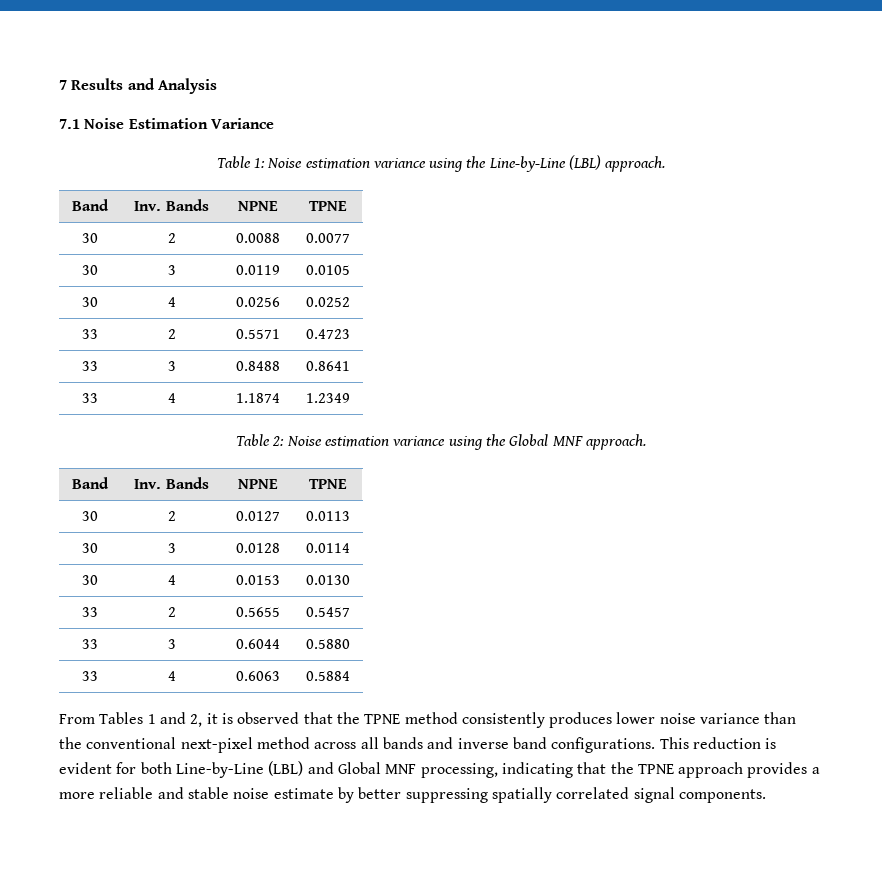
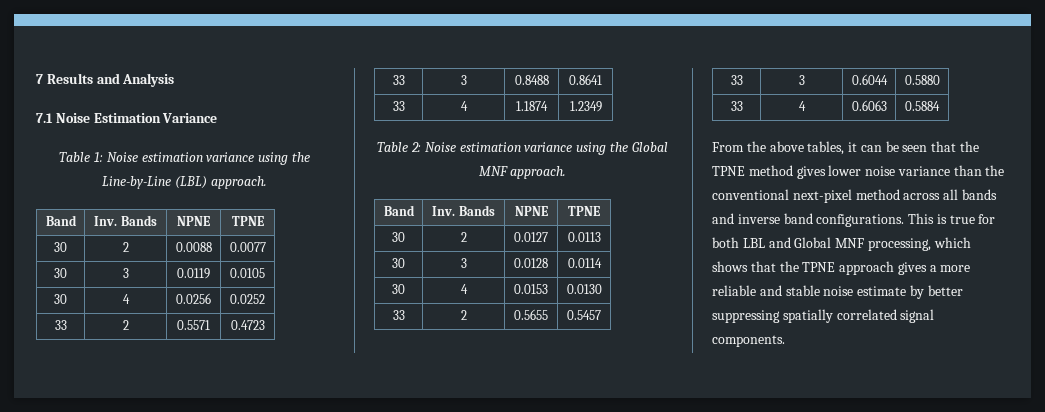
[99,712,300,727] Tables 1 and 2, it is observed -> [746,141,928,155] the above tables, it can be seen
[461,712,613,728] consistently produces -> [796,166,826,179] gives
[692,737,777,749] [59,761,304,778] reduction is evident for both Line-by-Line (LBL) -> [936,214,996,224] [712,237,765,248] is true for both LBL
[501,762,573,778] indicating -> [933,237,971,248] [712,261,748,272] which shows
[747,762,808,778] provides -> [897,262,927,275] gives

